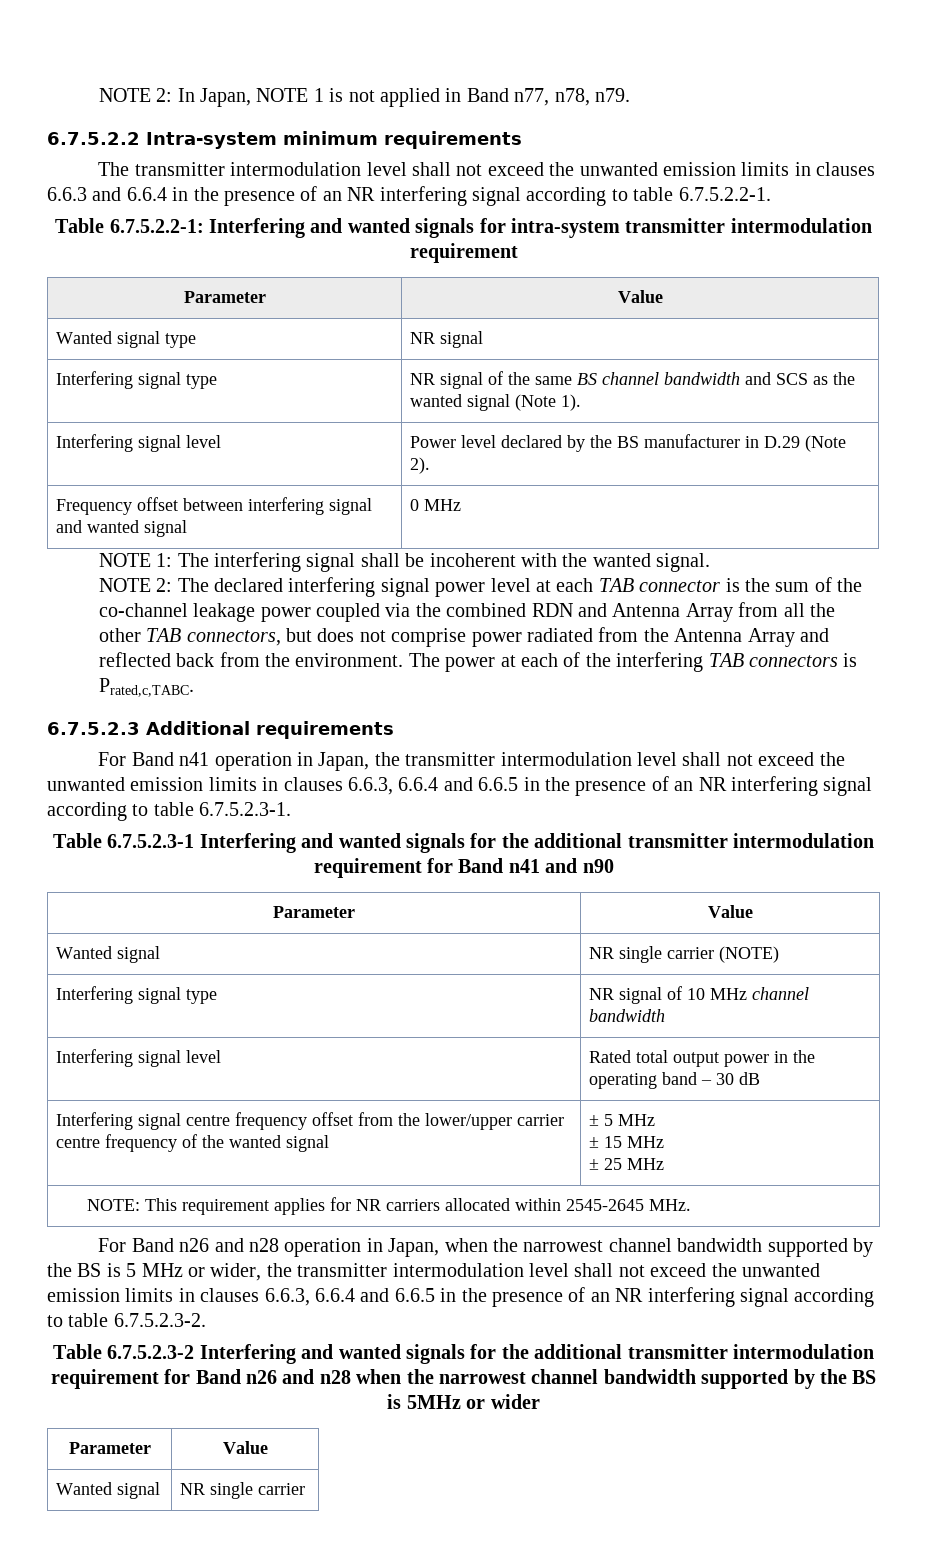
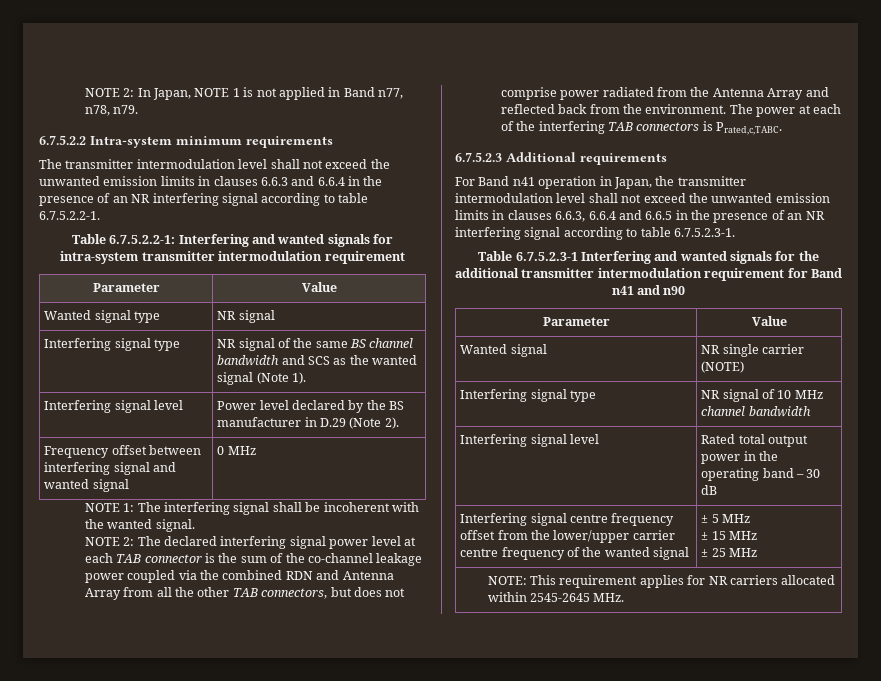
[98,1238,873,1257] [47,1263,820,1281] [47,1287,875,1307] [47,1313,206,1327] [53,1344,874,1364] [50,1369,877,1389] [387,1394,540,1409] [68,1442,151,1454] [222,1441,268,1454] [56,1482,161,1499] [180,1482,306,1499] // For Band n26 and n28 operation in Japan, when the narrowest channel bandwidth supported by the BS is 5 MHz or wider, the transmitter intermodulation level shall not exceed the unwanted emission limits in clauses 6.6.3, 6.6.4 and 6.6.5 in the presence of an NR interfering signal according to table 6.7.5.2.3-2. // Table 6.7.5.2.3-2 Interfering and wanted signals for the additional transmitter intermodulation requirement for Band n26 and n28 when the narrowest channel bandwidth supported by the BS is 5MHz or wider // Parameter | Value // Wanted signal | NR single carrier -> (625, 597) none

